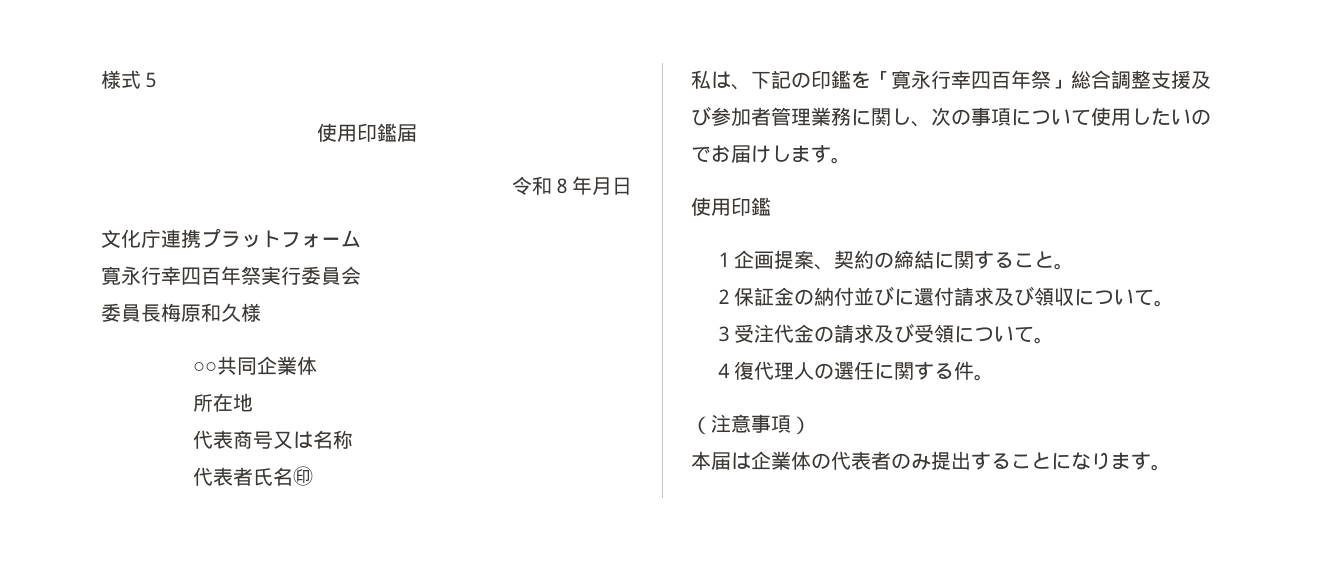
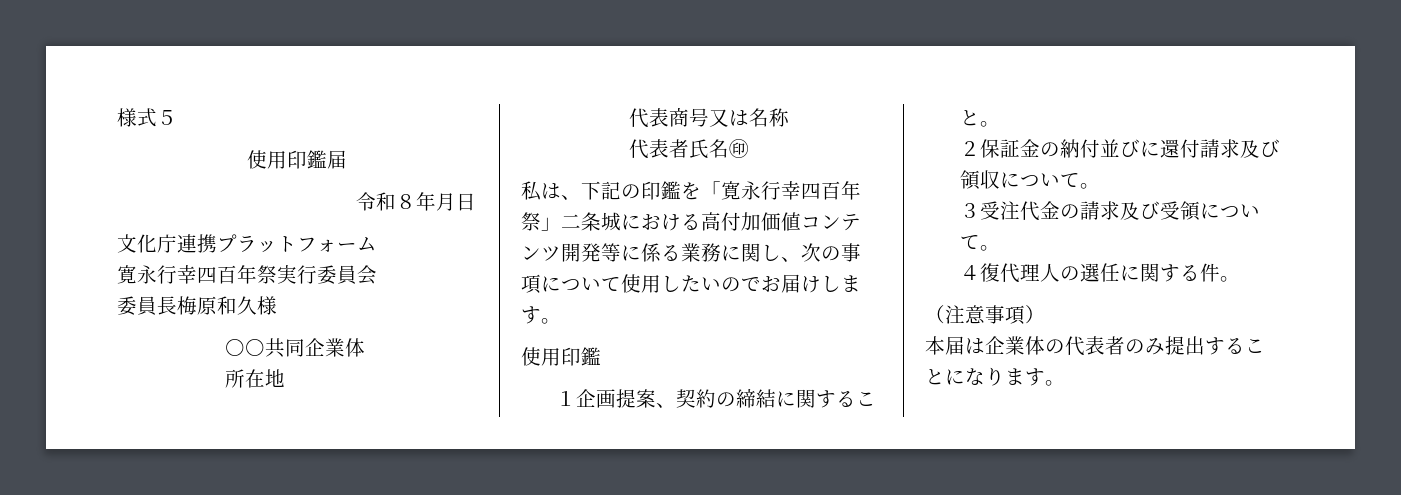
[1071,70,1211,89] [691,106,811,127] 総合調整支援及び参加者管理 -> [561,212,861,231] [521,243,681,262] 二条城における高付加価値コンテンツ開発等に係る

